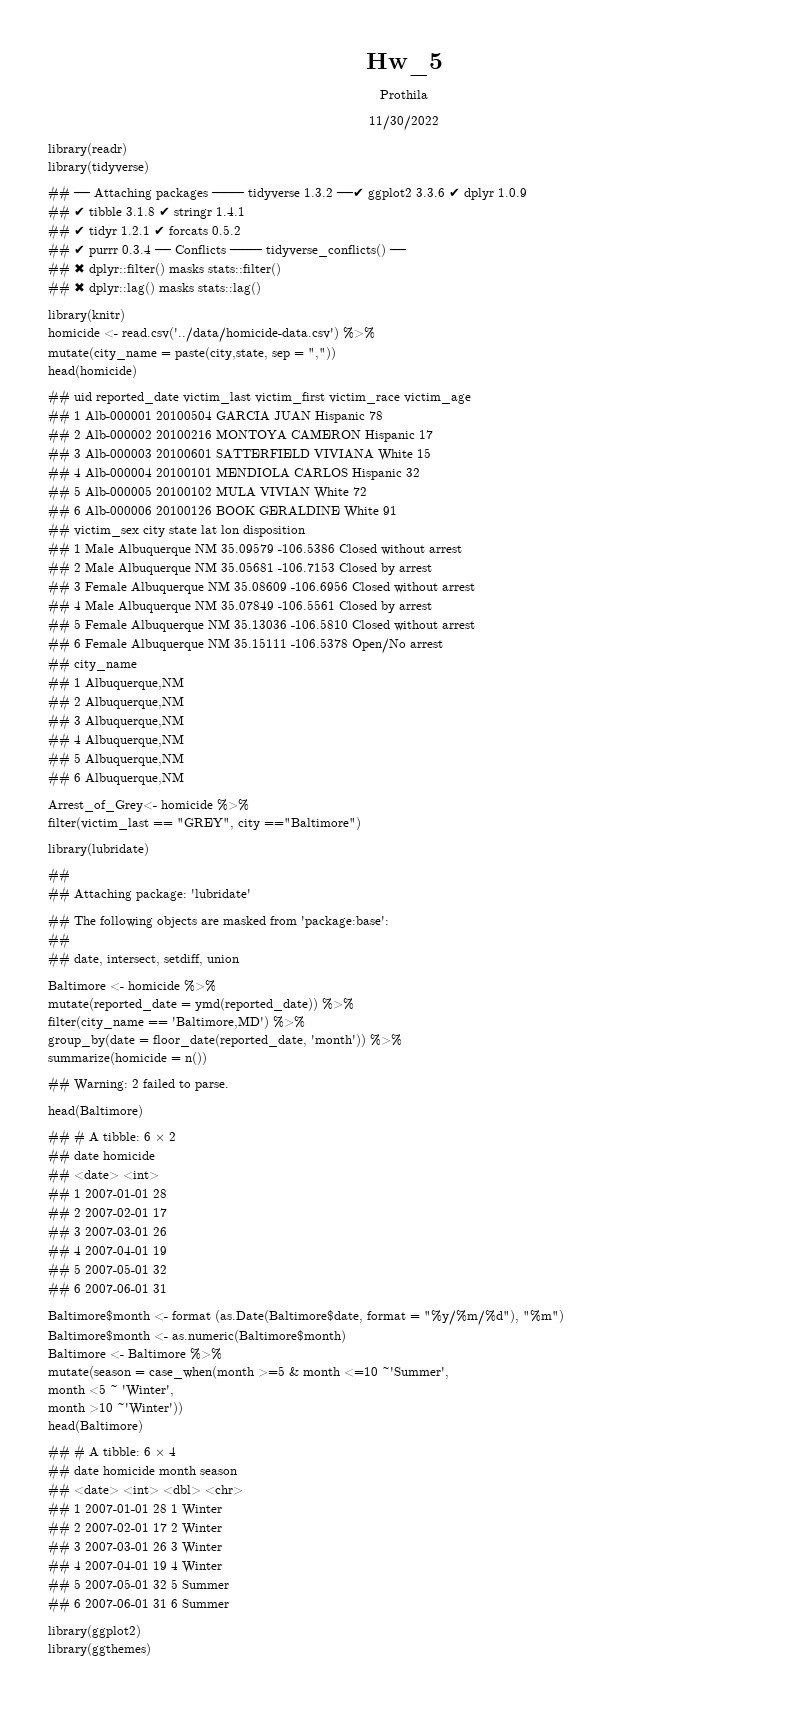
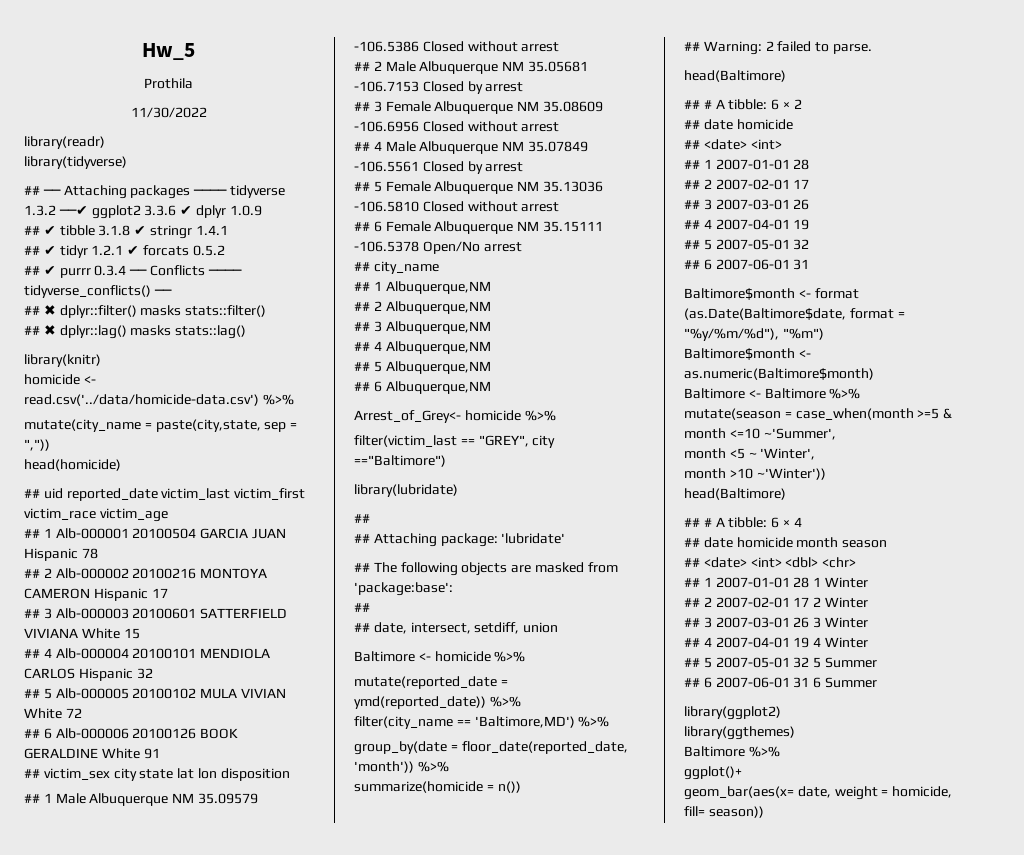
(151, 1649) none -> [684,746,780,757] [684,766,742,780] [684,786,953,800] [684,806,764,818] // Baltimore %>% // ggplot()+ // geom_bar(aes(x= date, weight = homicide, fill= season))

